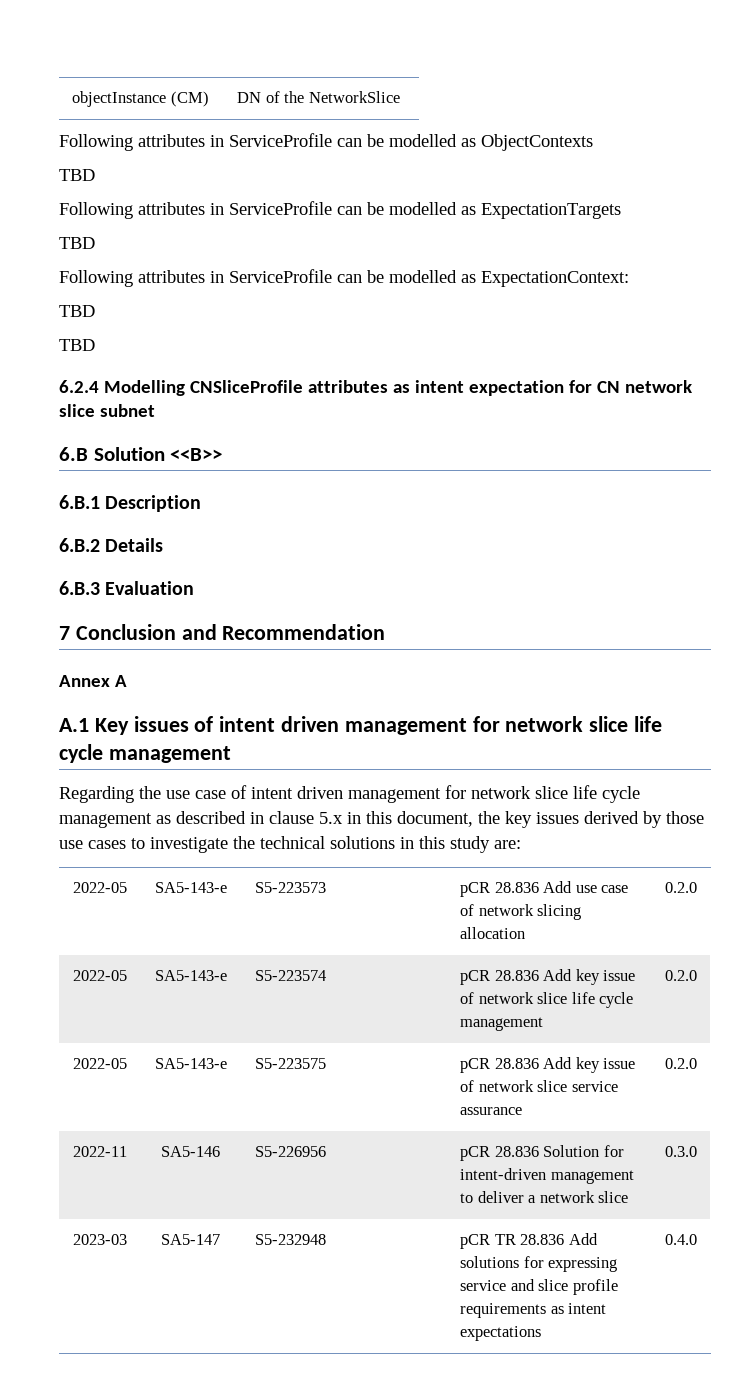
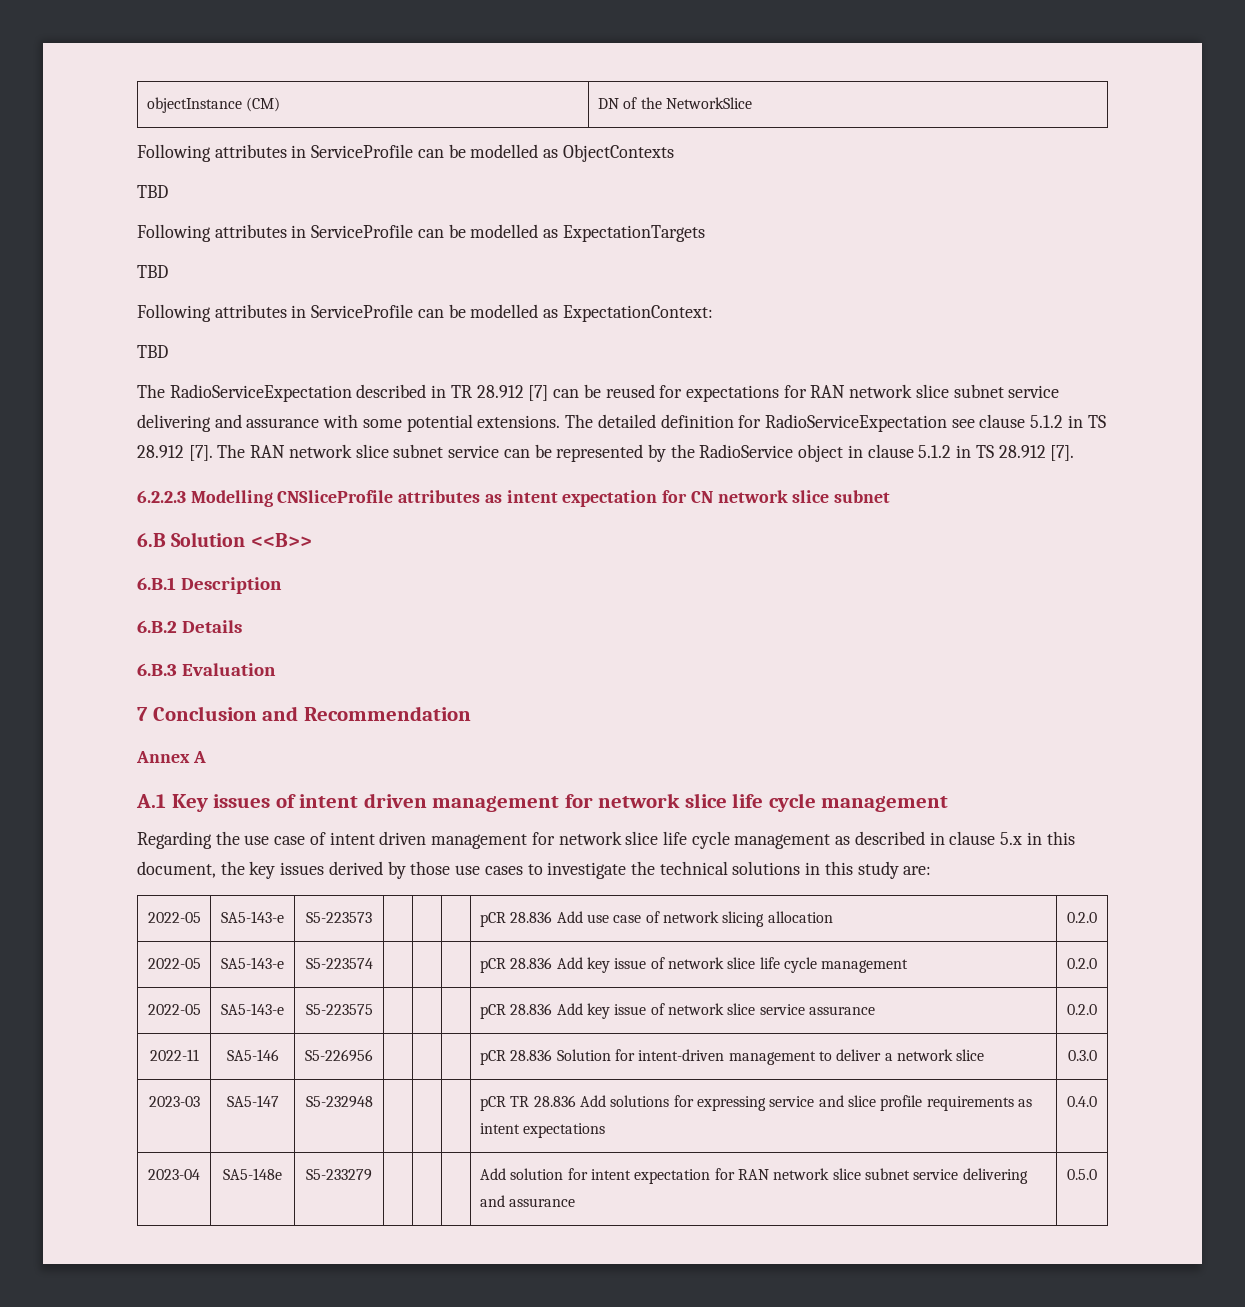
[59,339,95,351] [59,380,99,393] TBD // 6.2.4 -> [137,384,1060,402] [137,414,1106,432] [137,444,1075,462] [137,490,186,503] The RadioServiceExpectation described in TR 28.912 [7] can be reused for expectations for RAN network slice subnet service delivering and assurance with some potential extensions. The detailed definition for RadioServiceExpectation see clause 5.1.2 in TS 28.912 [7]. The RAN network slice subnet service can be represented by the RadioService object in clause 5.1.2 in TS 28.912 [7]. // 6.2.2.3
(697, 1239) none -> [148,1169,200,1180] [223,1168,282,1180] [306,1169,372,1181] [479,1168,1028,1184] [479,1195,576,1207] [1067,1169,1097,1180] // 2023-04 | SA5-148e | S5-233279 | | | | Add solution for intent expectation for RAN network slice subnet service delivering and assurance | 0.5.0

